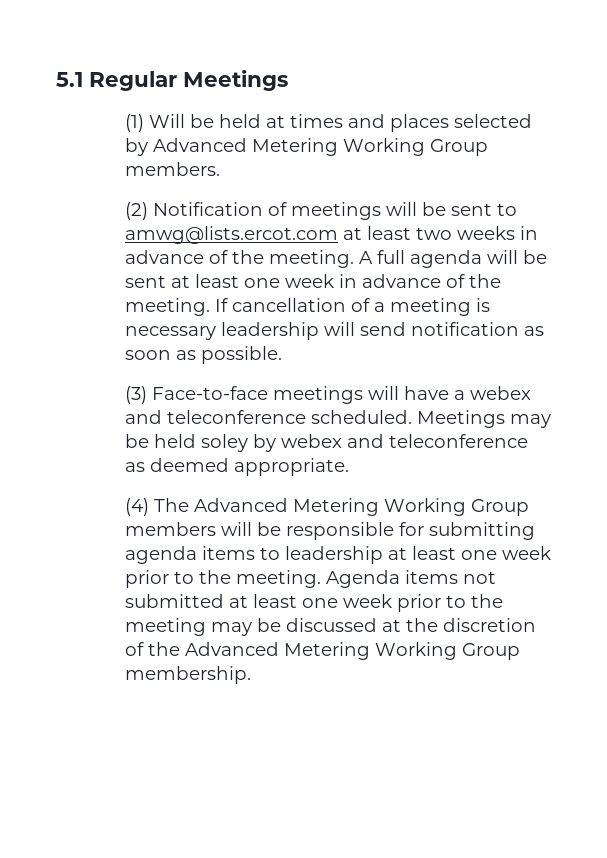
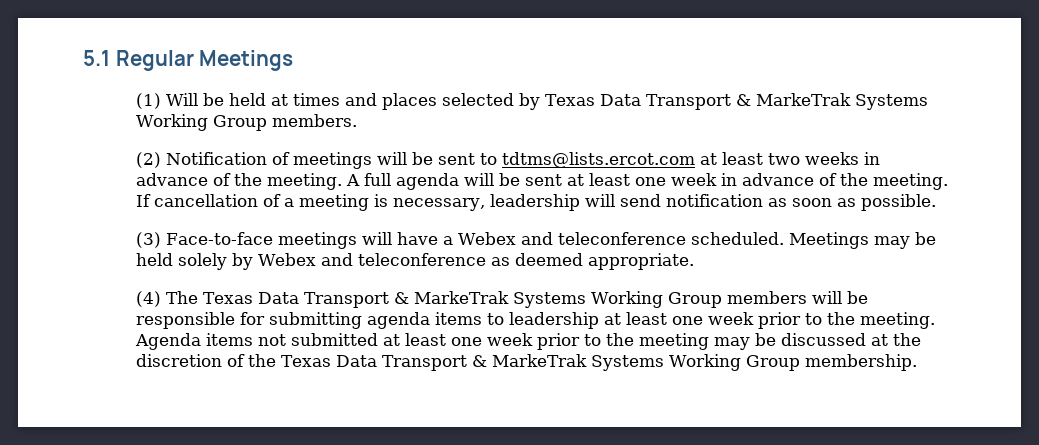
[152,138,338,156] Advanced Metering -> [545,93,929,110] Texas Data Transport & MarkeTrak Systems
[124,226,338,244] amwg@lists.ercot.com -> [502,152,696,168] tdtms@lists.ercot.com
[124,326,216,340] necessary -> [393,198,486,211] necessary,
[469,386,531,400] webex -> [458,232,517,245] Webex
[200,434,342,452] soley by webex -> [178,253,317,270] solely by Webex
[193,498,379,516] Advanced Metering -> [203,291,587,308] Texas Data Transport & MarkeTrak Systems
[184,642,370,660] Advanced Metering -> [281,354,665,371] Texas Data Transport & MarkeTrak Systems

